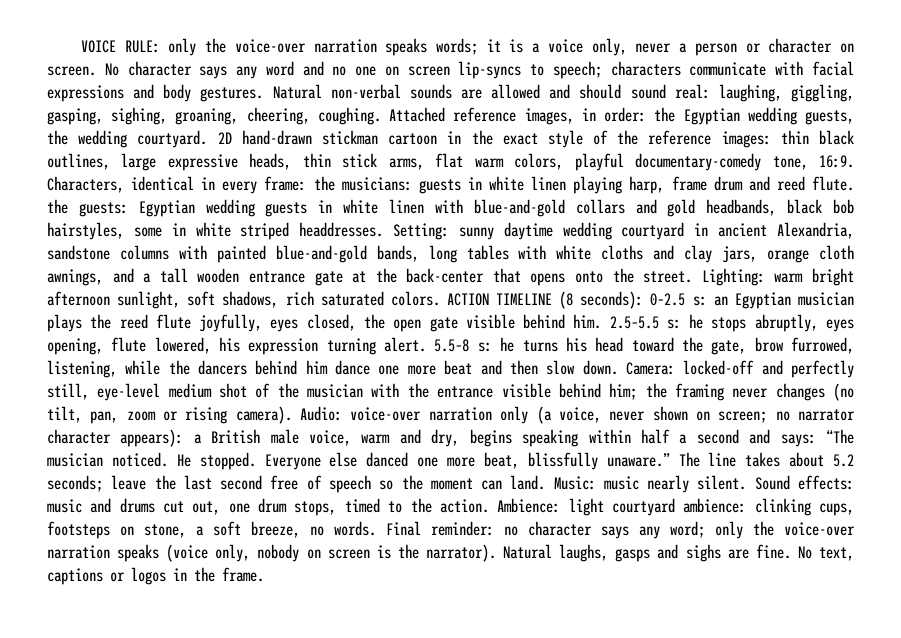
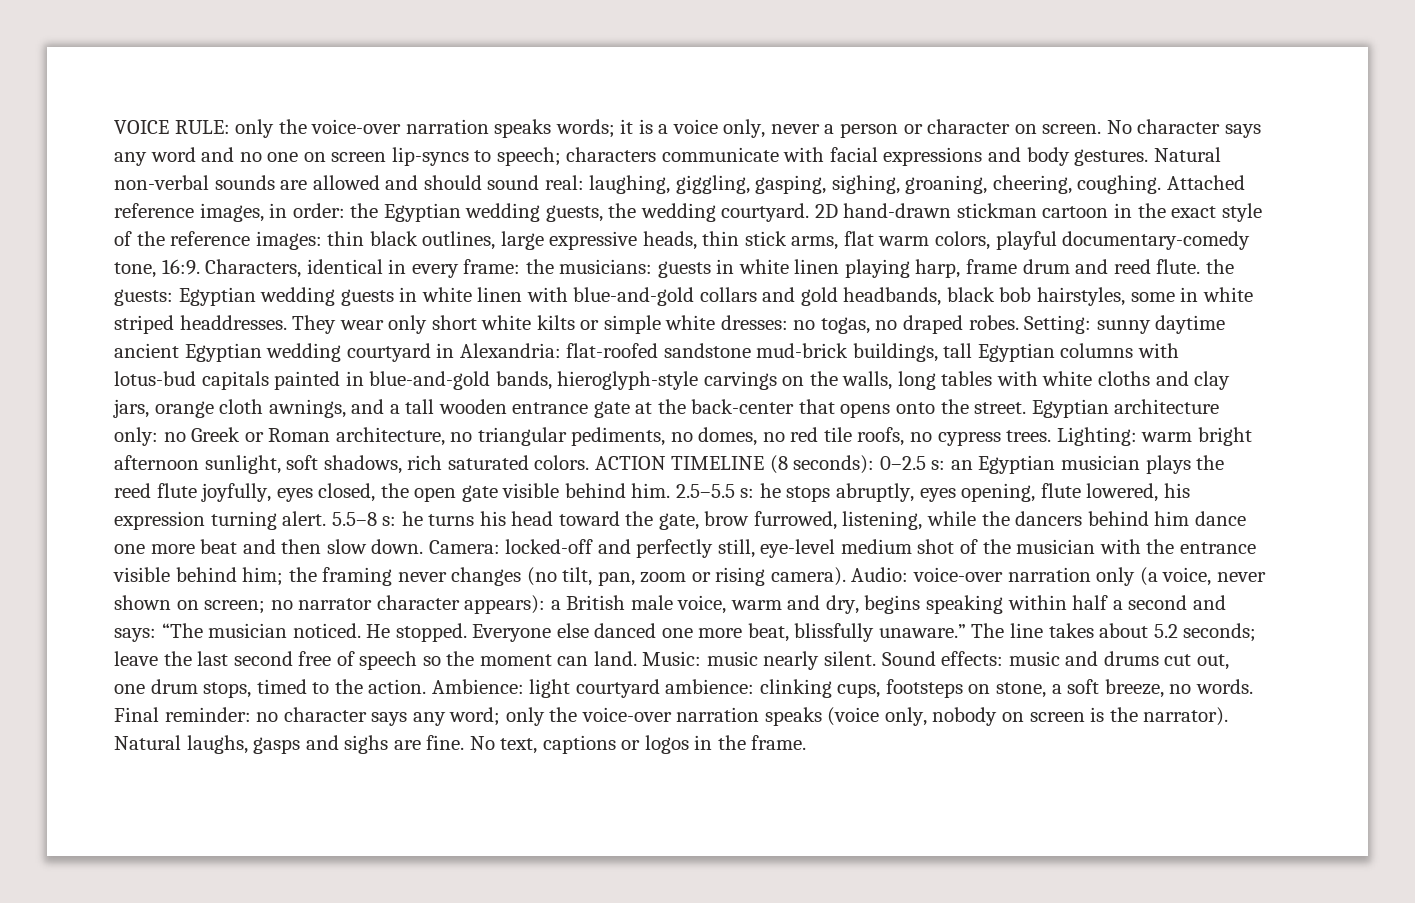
(384, 229) none -> [292,315,1019,334] They wear only short white kilts or simple white dresses: no togas, no draped robes.
(553, 231) none -> [114,343,262,362] ancient Egyptian
[718,222,854,239] [47,245,419,263] ancient Alexandria, sandstone columns with painted blue-and-gold bands, -> [459,343,1179,362] [114,371,893,390] Alexandria: flat-roofed sandstone mud-brick buildings, tall Egyptian columns with lotus-bud capitals painted in blue-and-gold bands, hieroglyph-style carvings on the walls,
(693, 277) none -> [1031,399,1220,418] [114,427,1052,446] Egyptian architecture only: no Greek or Roman architecture, no triangular pediments, no domes, no red tile roofs, no cypress trees.

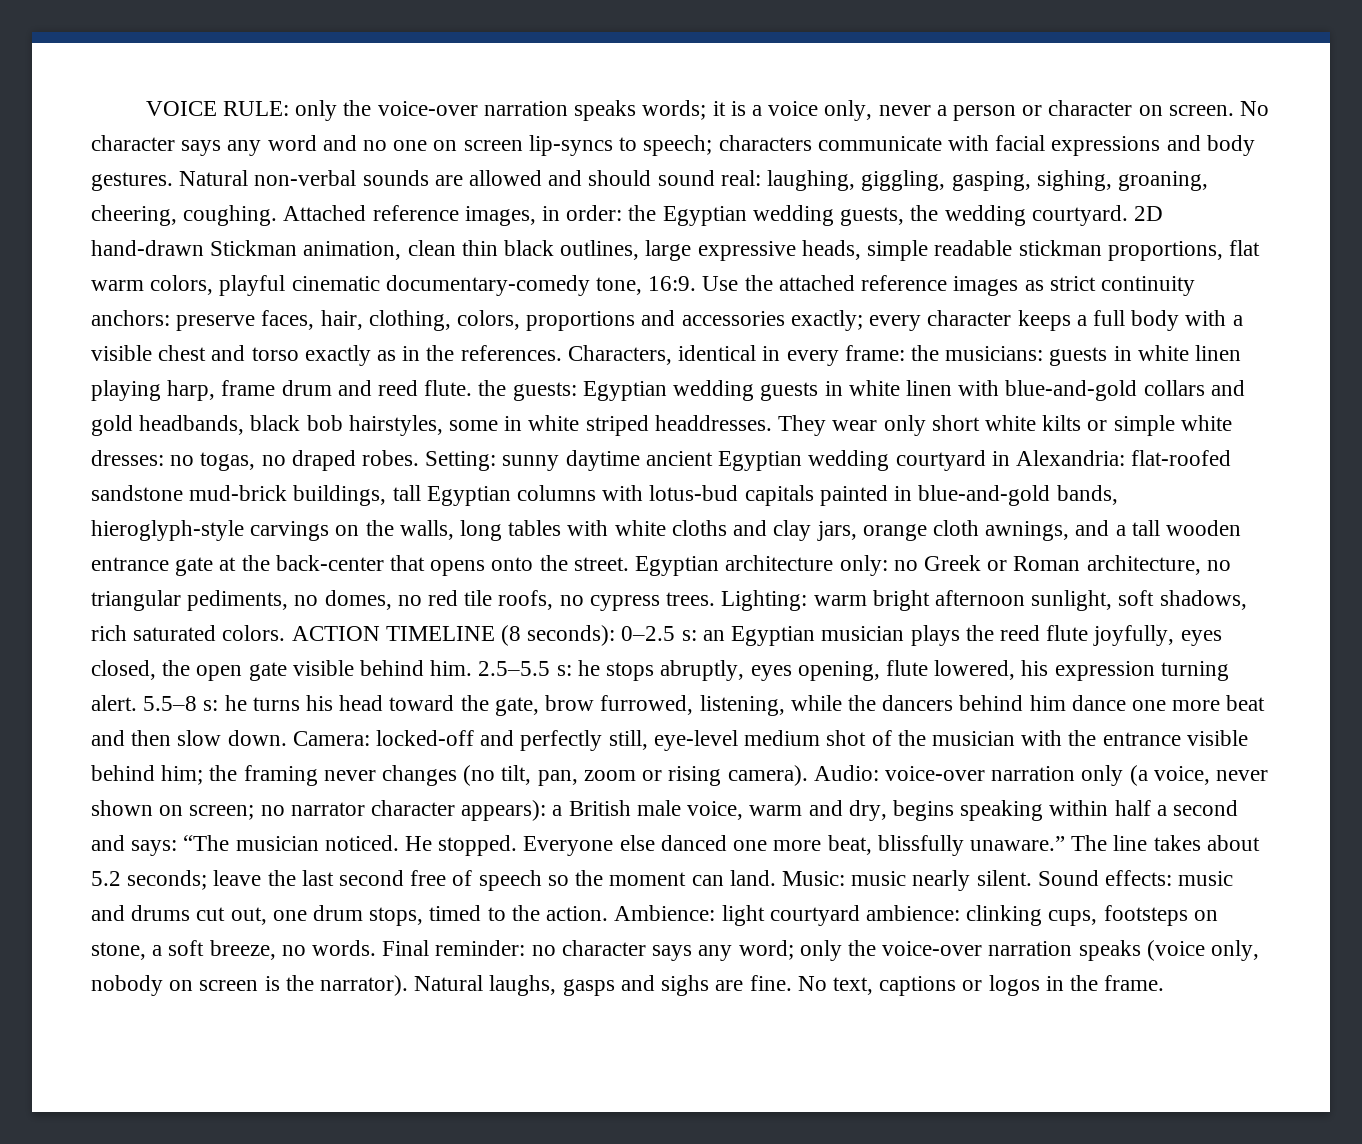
[956,203,1262,222] [114,231,322,250] stickman cartoon in the exact style of the reference images: -> [210,240,456,260] Stickman animation, clean
[702,231,839,250] thin stick arms, -> [867,240,1223,261] simple readable stickman proportions,
(1057, 240) none -> [291,276,380,291] cinematic
(200, 267) none -> [702,275,1195,296] [91,310,1243,331] [91,345,562,366] Use the attached reference images as strict continuity anchors: preserve faces, hair, clothing, colors, proportions and accessories exactly; every character keeps a full body with a visible chest and torso exactly as in the references.

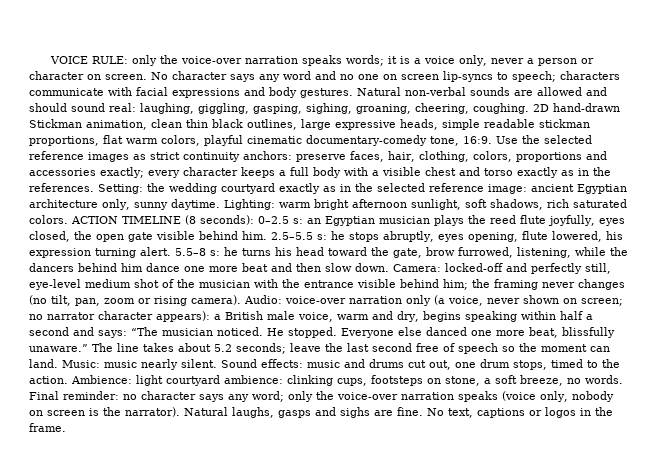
[283,205,1128,226] Attached reference images, in order: the Egyptian wedding guests, the wedding courtyard. -> (529, 108) none
[778,275,855,291] attached -> [544,135,592,144] selected
[567,345,1241,366] [91,380,1245,401] [91,415,1232,436] [91,450,1232,471] [91,485,1118,506] [91,520,1241,541] [91,555,1231,576] [91,590,716,611] Characters, identical in every frame: the musicians: guests in white linen playing harp, frame drum and reed flute. the guests: Egyptian wedding guests in white linen with blue-and-gold collars and gold headbands, black bob hairstyles, some in white striped headdresses. They wear only short white kilts or simple white dresses: no togas, no draped robes. Setting: sunny daytime ancient Egyptian wedding courtyard in Alexandria: flat-roofed sandstone mud-brick buildings, tall Egyptian columns with lotus-bud capitals painted in blue-and-gold bands, hieroglyph-style carvings on the walls, long tables with white cloths and clay jars, orange cloth awnings, and a tall wooden entrance gate at the back-center that opens onto the street. Egyptian architecture only: no Greek or Roman architecture, no triangular pediments, no domes, no red tile roofs, no cypress trees. -> [98,183,627,194] [29,199,220,210] Setting: the wedding courtyard exactly as in the selected reference image: ancient Egyptian architecture only, sunny daytime.

